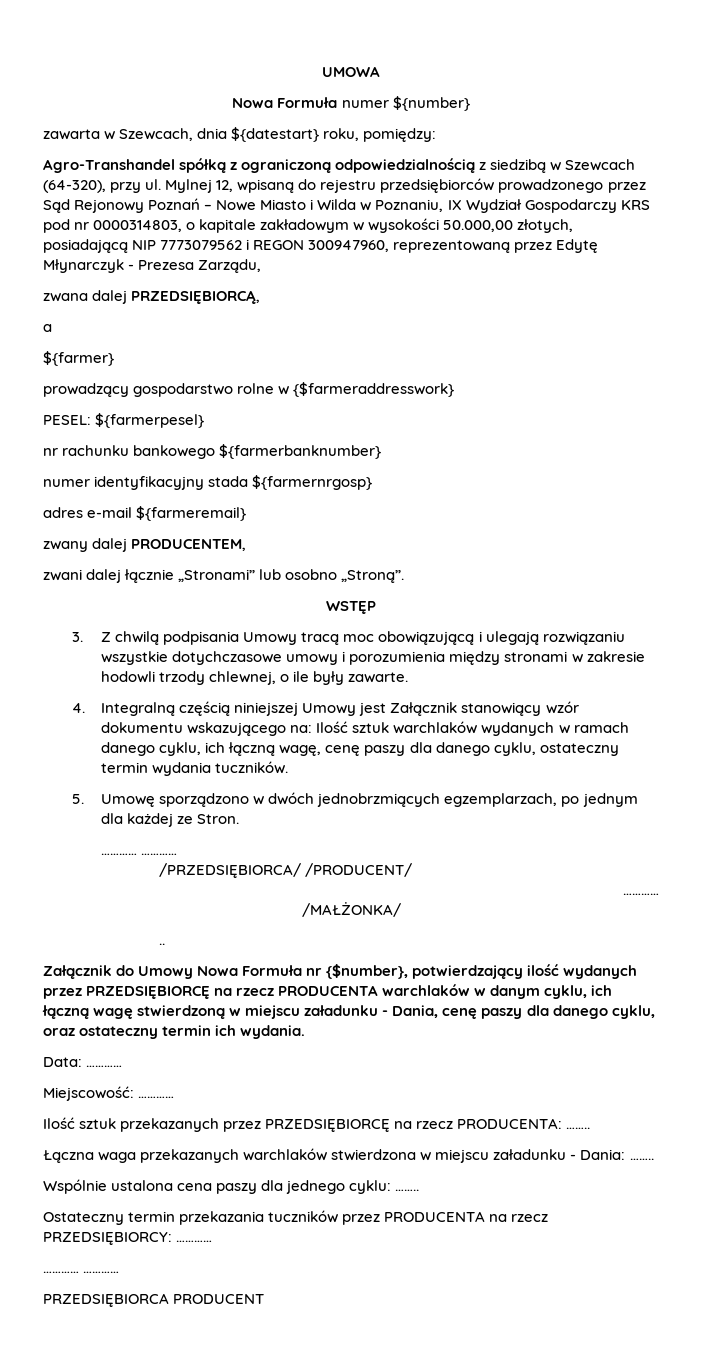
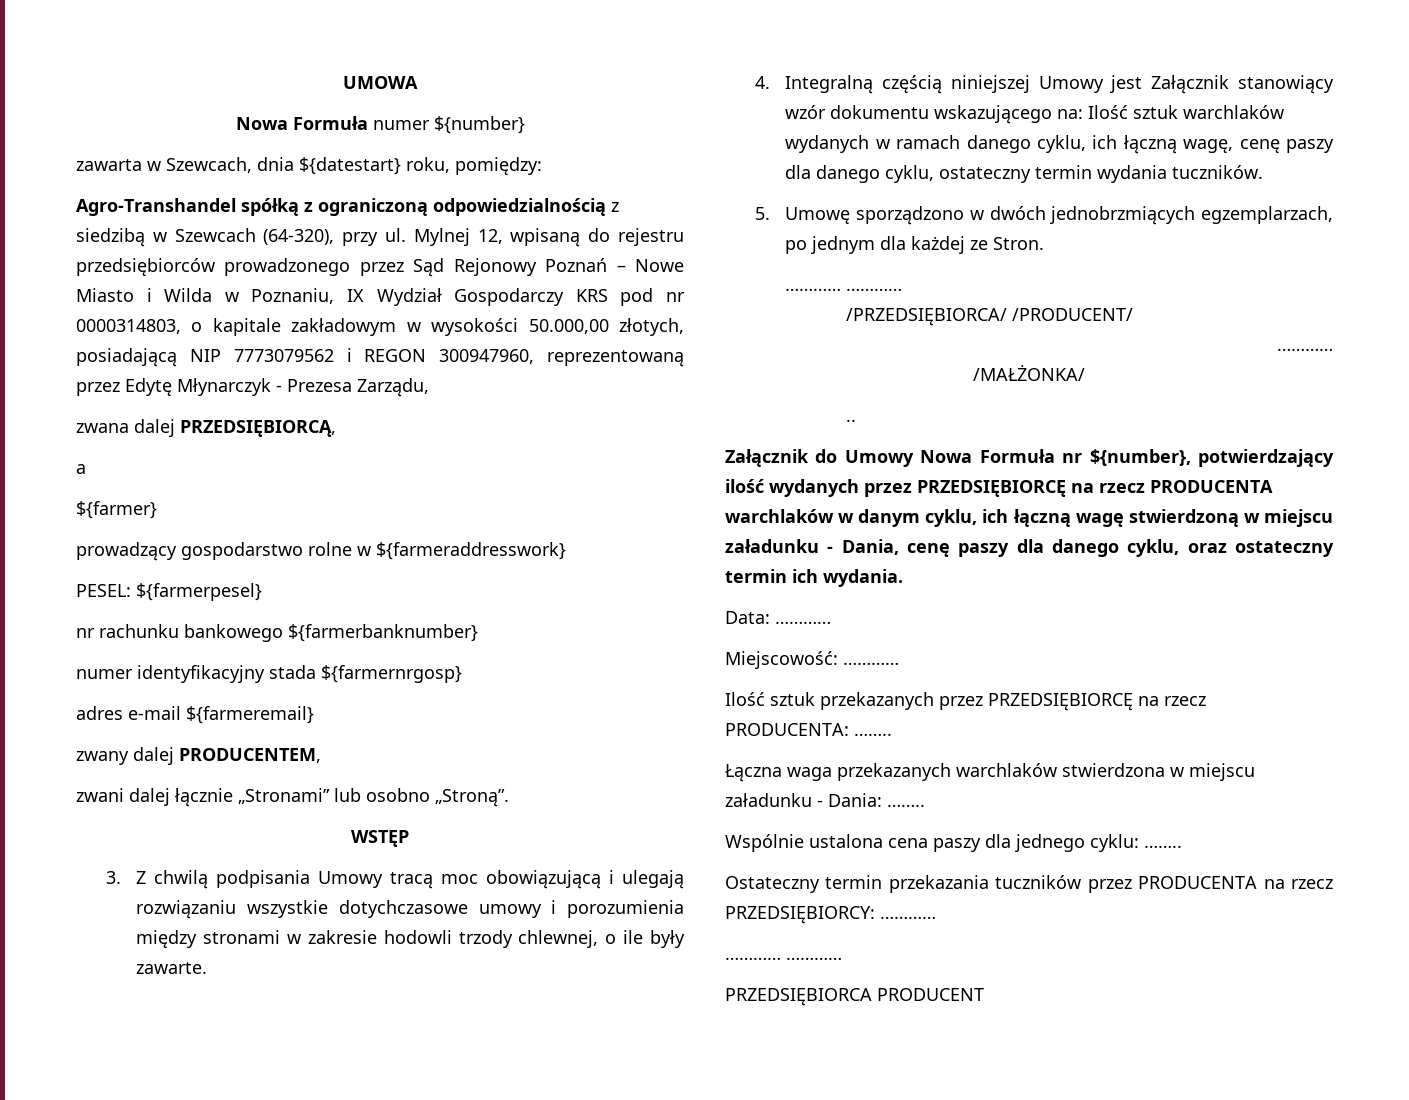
[293,382,455,397] {$farmeraddresswork} -> [376,542,566,560] ${farmeraddresswork}
[326,964,409,979] {$number}, -> [1089,449,1191,466] ${number},

